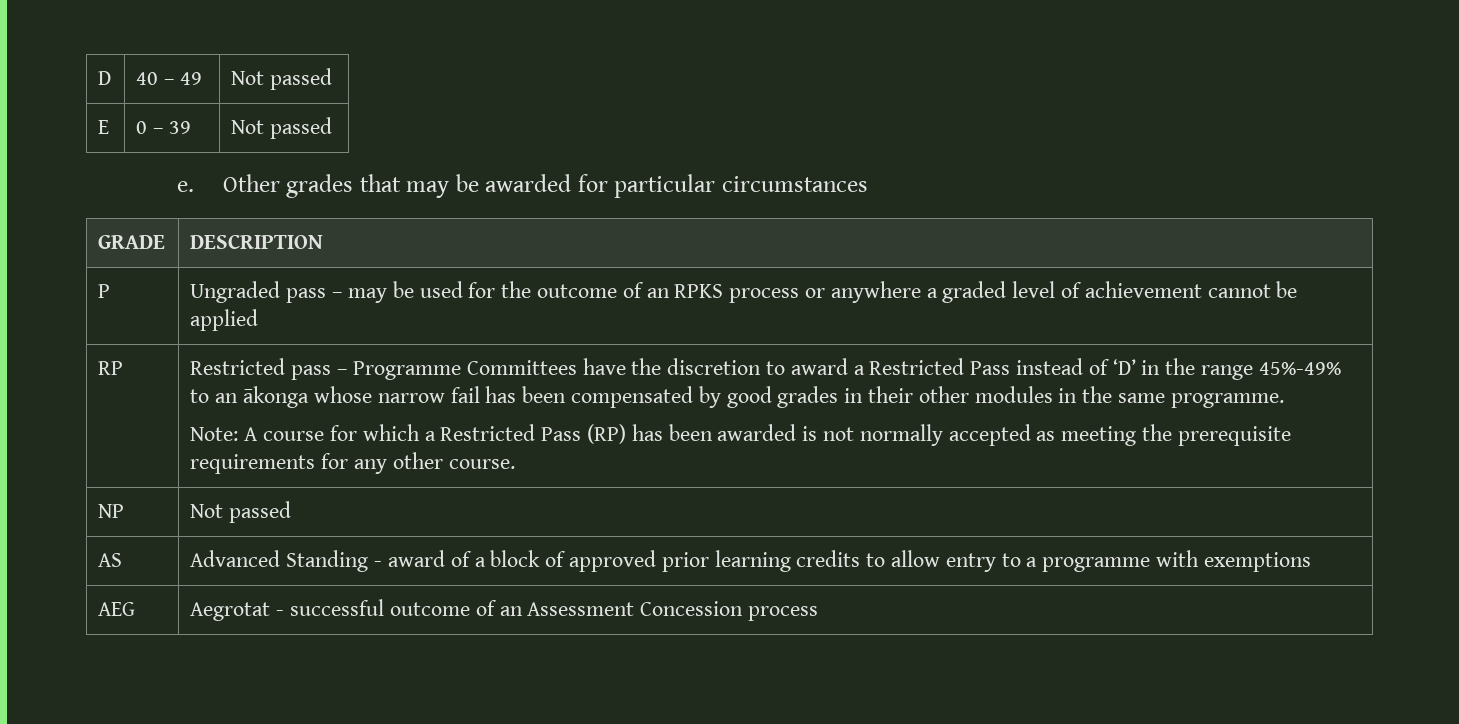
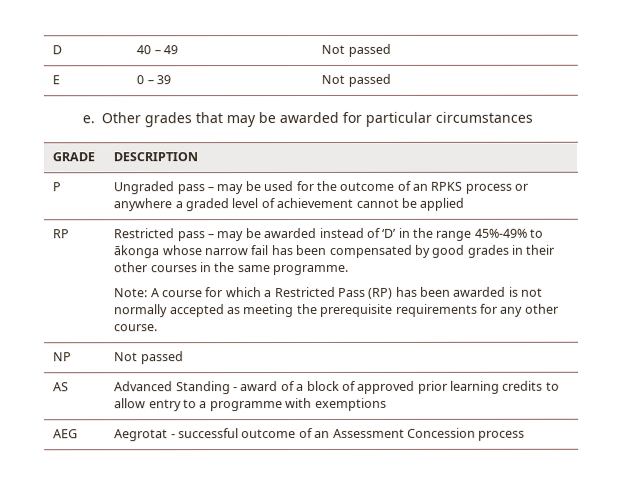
[352,358,1011,380] Programme Committees have the discretion to award a Restricted Pass -> [216,227,317,242] may be awarded
[215,393,239,403] an -> (544, 233) none
[974,386,1053,403] modules -> [150,265,198,273] courses

